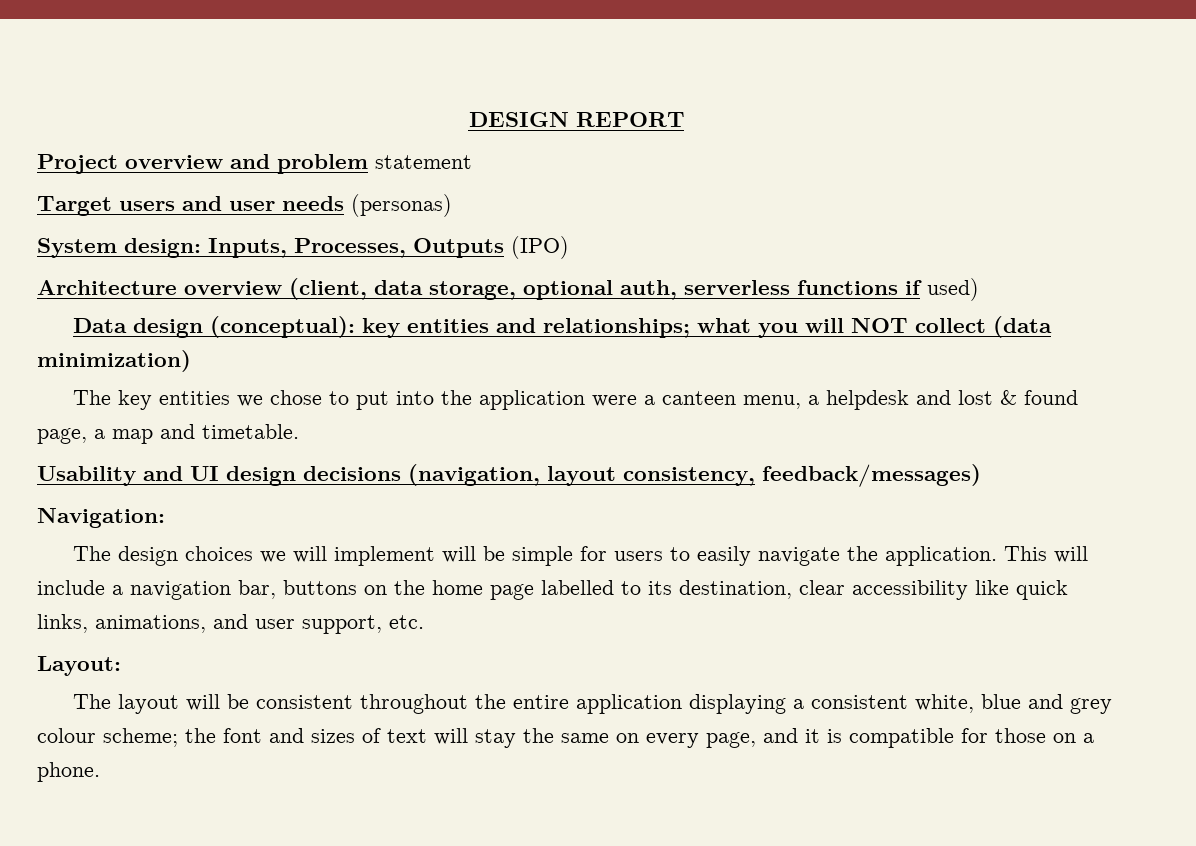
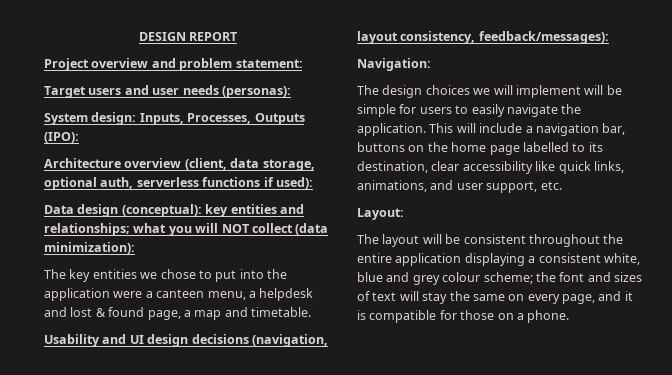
[375,155,472,169] statement -> [235,59,303,68] statement:
[351,194,452,217] (personas) -> [221,86,291,98] (personas):
[511,236,569,259] (IPO) -> [44,132,79,143] (IPO):
[927,278,979,301] used) -> [275,177,313,189] used):
[37,350,191,372] minimization) -> [44,242,135,254] minimization):
[762,464,981,487] feedback/messages) -> [478,31,609,44] feedback/messages):

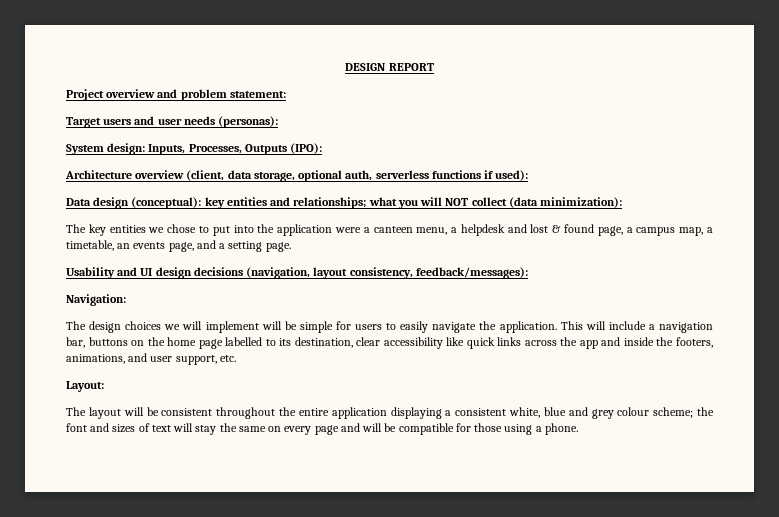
[194,307,311,320] map and timetable. -> [636,227,713,236] [66,240,291,252] campus map, a timetable, an events page, and a setting page.
[593,161,624,173] links, -> [497,337,713,349] links across the app and inside the footers,
[562,291,633,304] [357,310,366,320] page, and it is -> [314,423,397,435] page and will be
[497,313,514,320] on -> [504,424,533,435] using

